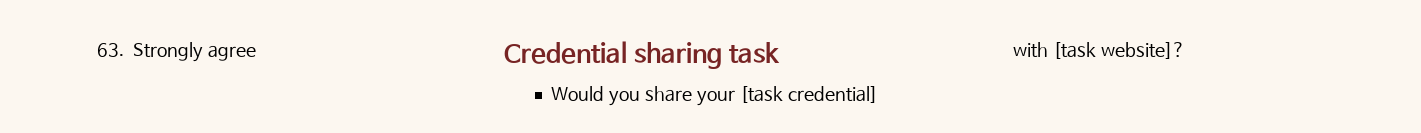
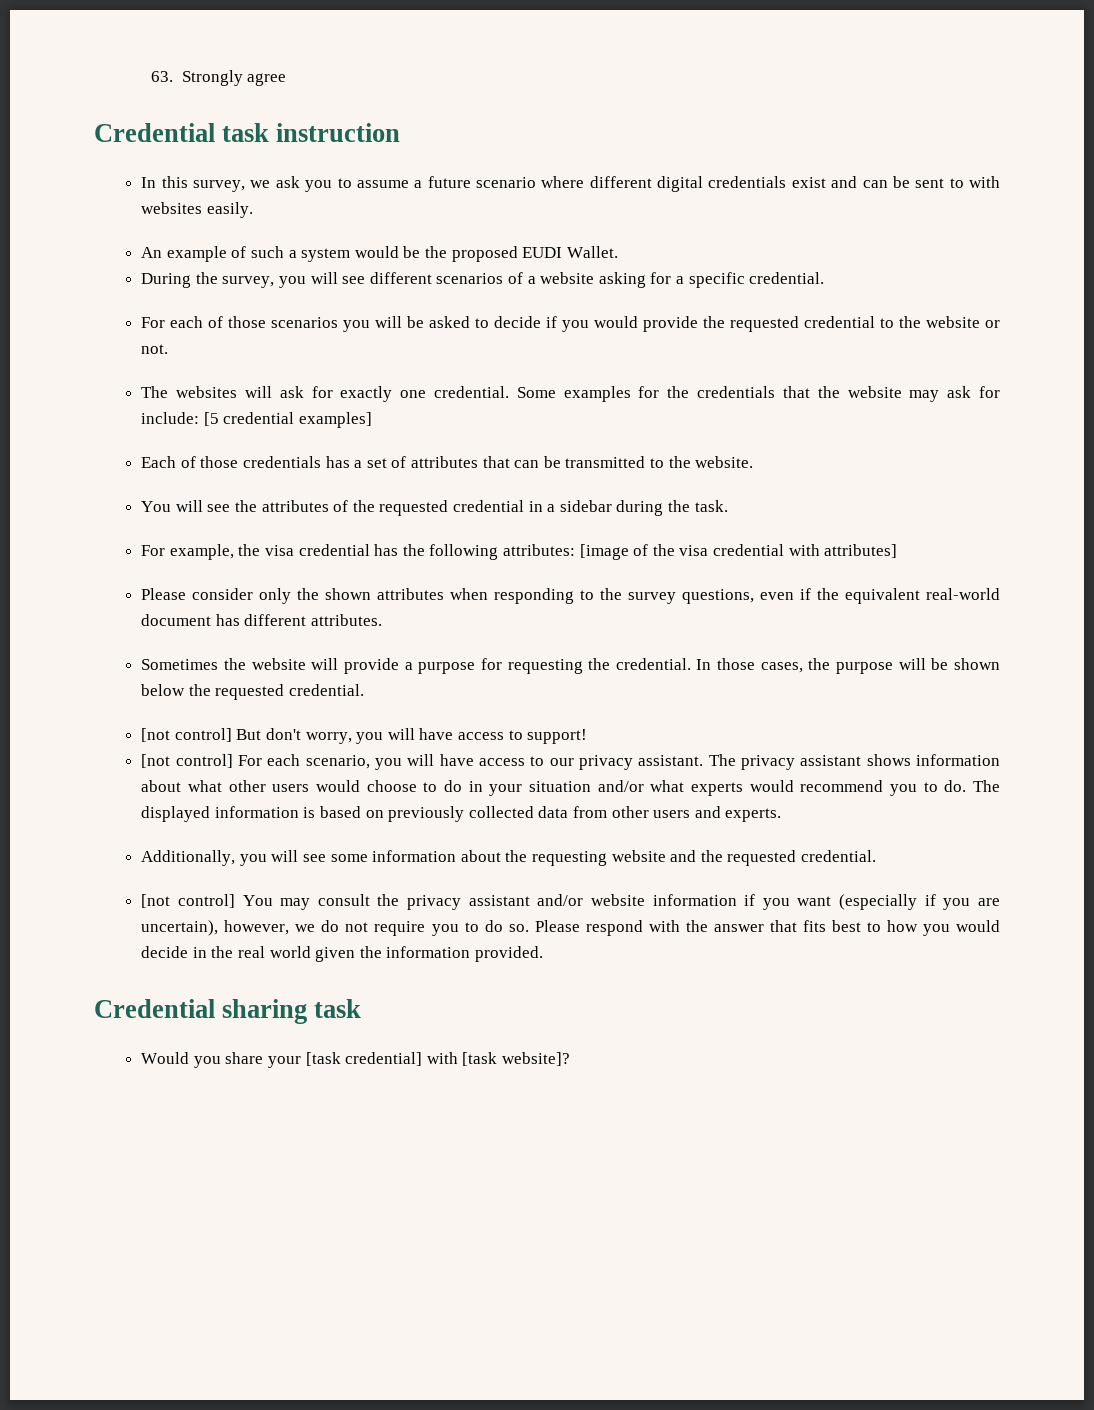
(256, 53) none -> [94,123,401,142] [141,176,1000,192] [141,202,253,218] [141,246,618,262] [141,272,825,288] [141,316,1001,332] [141,344,169,354] [141,386,1000,402] [141,412,373,428] [141,456,754,468] [141,500,728,516] [141,544,898,560] [141,588,1001,604] [141,614,383,626] [141,658,1001,674] [141,684,365,700] [141,728,588,744] [141,754,1000,770] [141,780,1000,796] [141,806,782,822] [141,850,876,866] [141,894,1000,910] [141,920,1001,936] [141,946,544,962] // Credential task instruction // In this survey, we ask you to assume a future scenario where different digital credentials exist and can be sent to with websites easily. // An example of such a system would be the proposed EUDI Wallet. // During the survey, you will see different scenarios of a website asking for a specific credential. // For each of those scenarios you will be asked to decide if you would provide the requested credential to the website or not. // The websites will ask for exactly one credential. Some examples for the credentials that the website may ask for include: [5 credential examples] // Each of those credentials has a set of attributes that can be transmitted to the website. // You will see the attributes of the requested credential in a sidebar during the task. // For example, the visa credential has the following attributes: [image of the visa credential with attributes] // Please consider only the shown attributes when responding to the survey questions, even if the equivalent real-world document has different attributes. // Sometimes the website will provide a purpose for requesting the credential. In those cases, the purpose will be shown below the requested credential. // [not control] But don't worry, you will have access to support! // [not control] For each scenario, you will have access to our privacy assistant. The privacy assistant shows information about what other users would choose to do in your situation and/or what experts would recommend you to do. The displayed information is based on previously collected data from other users and experts. // Additionally, you will see some information about the requesting website and the requested credential. // [not control] You may consult the privacy assistant and/or website information if you want (especially if you are uncertain), however, we do not require you to do so. Please respond with the answer that fits best to how you would decide in the real world given the information provided.

